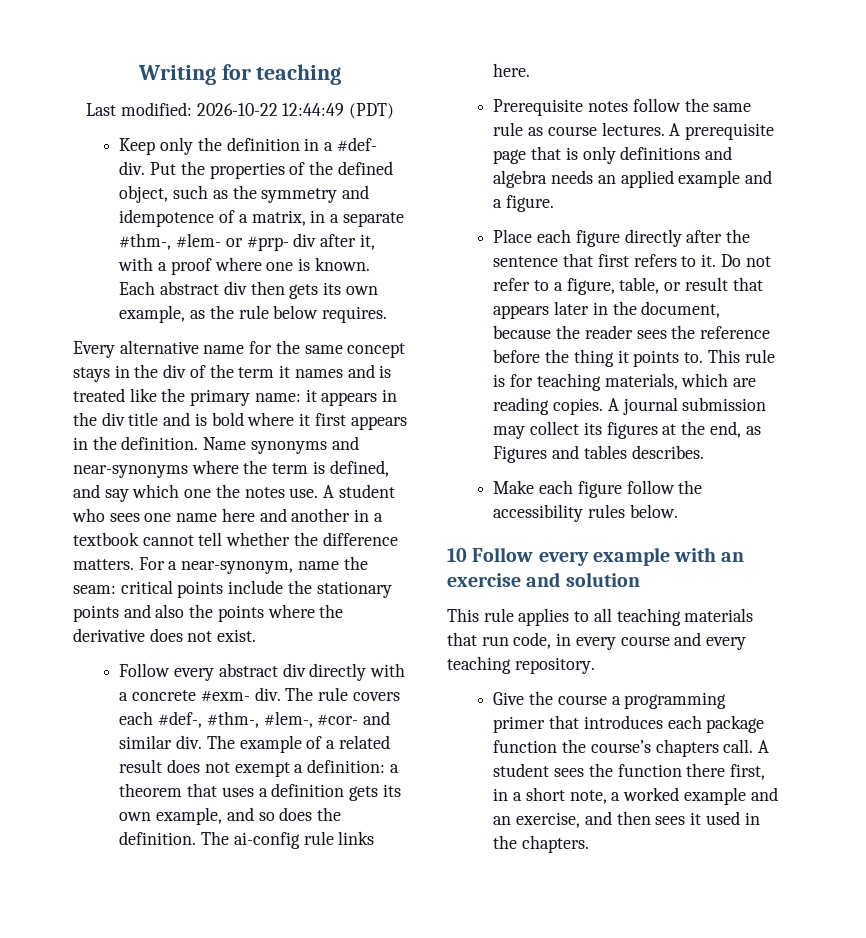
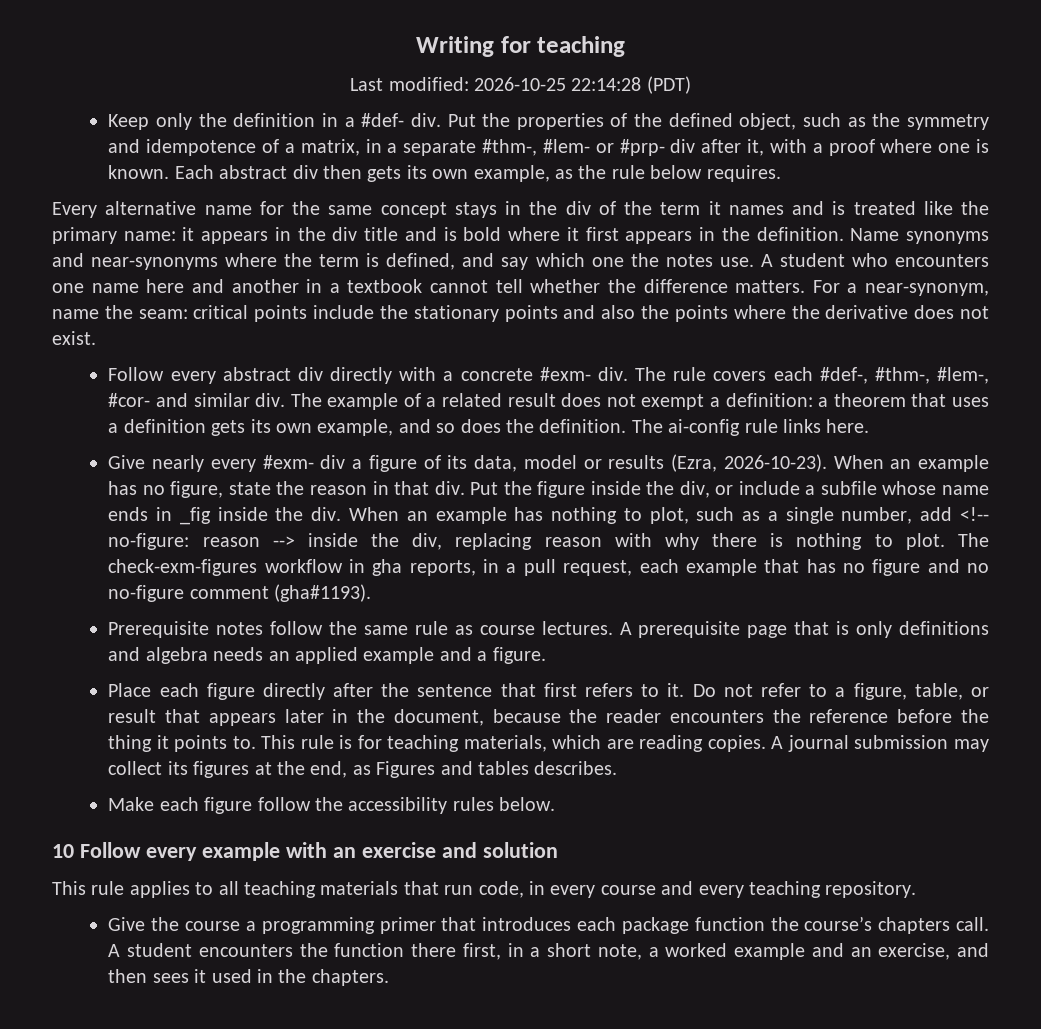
[196,103,345,116] 2026-10-22 12:44:49 -> [473,77,642,91] 2026-10-25 22:14:28
[109,513,140,522] sees -> [894,254,989,267] encounters
(531, 70) none -> [108,454,990,472] [108,481,990,498] [108,507,989,525] [108,533,990,550] [108,559,989,576] [108,584,372,602] // Give nearly every #exm- div a figure of its data, model or results (Ezra, 2026-10-23). When an example has no figure, state the reason in that div. Put the figure inside the div, or include a subfile whose name ends in _fig inside the div. When an example has nothing to plot, such as a single number, add <!-- no-figure: reason --> inside the div, replacing reason with why there is nothing to plot. The check-exm-figures workflow in gha reports, in a pull request, each example that has no figure and no no-figure comment (gha#1193).
[636,330,667,339] sees -> [669,710,764,723] encounters
[554,768,585,777] sees -> [198,944,293,957] encounters

